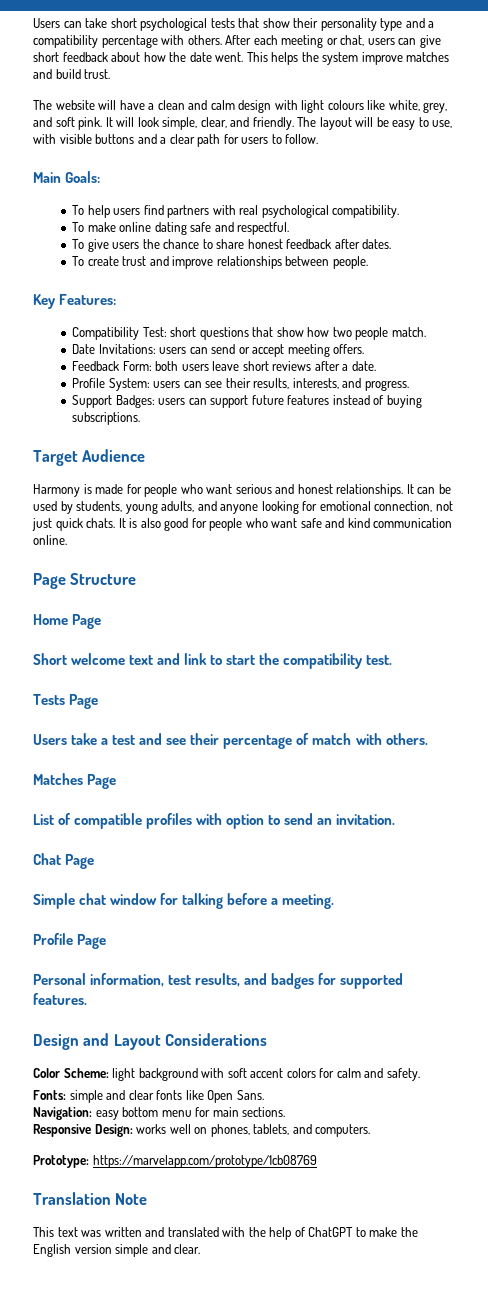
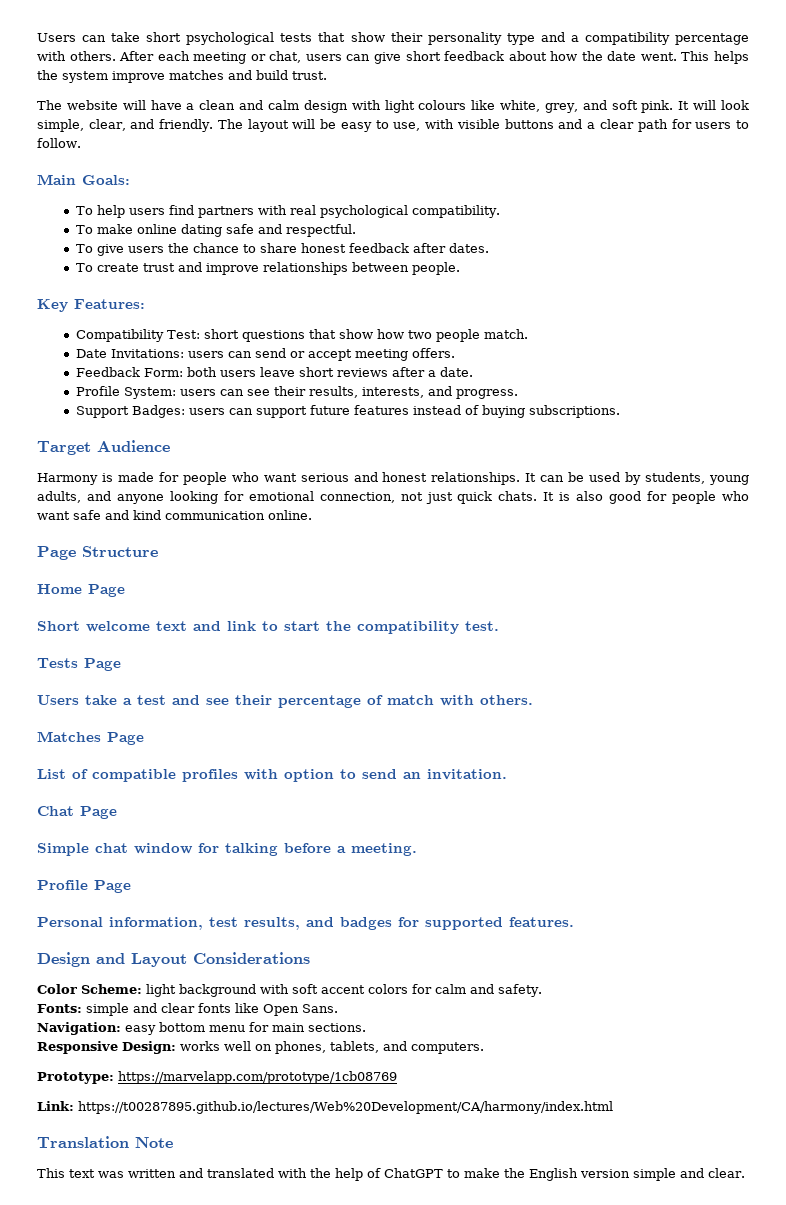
(318, 1161) none -> [37,1101,613,1114] // Link: https://t00287895.github.io/lectures/Web%20Development/CA/harmony/index.html

